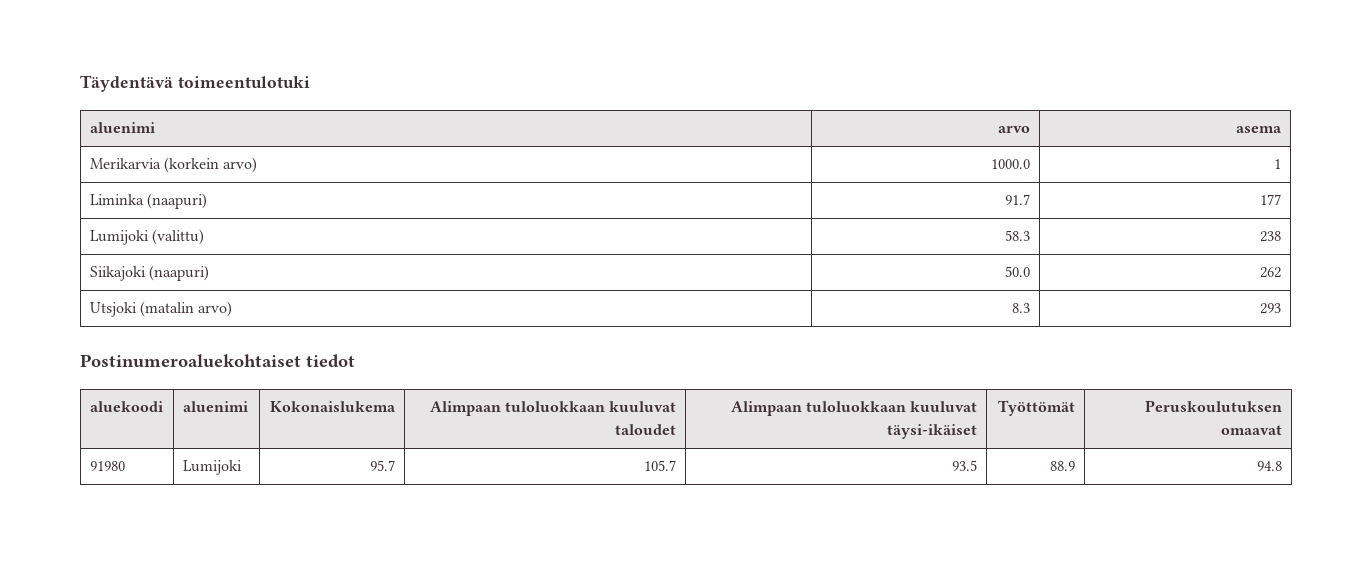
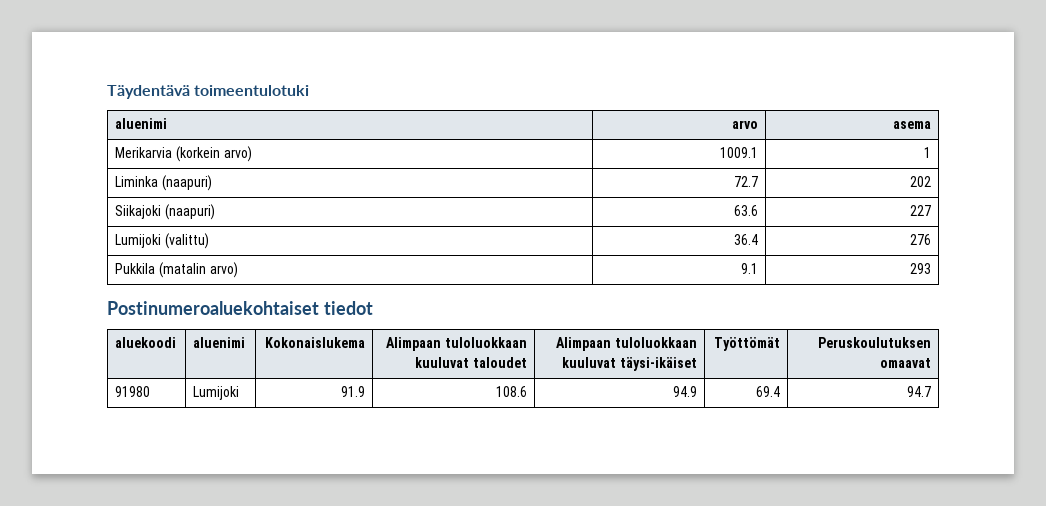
[991,159,1031,169] 1000.0 -> [719,147,758,158] 1009.1
[1005,194,1031,205] [1260,194,1282,205] [89,229,205,245] [1005,230,1031,241] [1260,231,1282,242] [89,265,210,281] [1005,266,1031,277] [1260,267,1282,278] [89,302,137,317] 91.7 | 177 // Lumijoki (valittu) | 58.3 | 238 // Siikajoki (naapuri) | 50.0 | 262 // Utsjoki -> [733,176,758,187] [909,176,931,187] [115,204,216,220] [733,205,758,216] [909,205,931,216] [115,233,210,249] [733,234,758,245] [909,234,931,245] [115,263,156,274] 72.7 | 202 // Siikajoki (naapuri) | 63.6 | 227 // Lumijoki (valittu) | 36.4 | 276 // Pukkila
[1012,303,1031,313] 8.3 -> [740,263,758,274] 9.1
[370,460,396,471] [644,460,677,471] [952,460,978,471] [1050,461,1076,471] [1257,461,1283,471] 95.7 | 105.7 | 93.5 | 88.9 | 94.8 -> [340,386,365,397] [495,386,527,397] [672,386,697,397] [755,386,780,397] [906,386,931,397] 91.9 | 108.6 | 94.9 | 69.4 | 94.7

